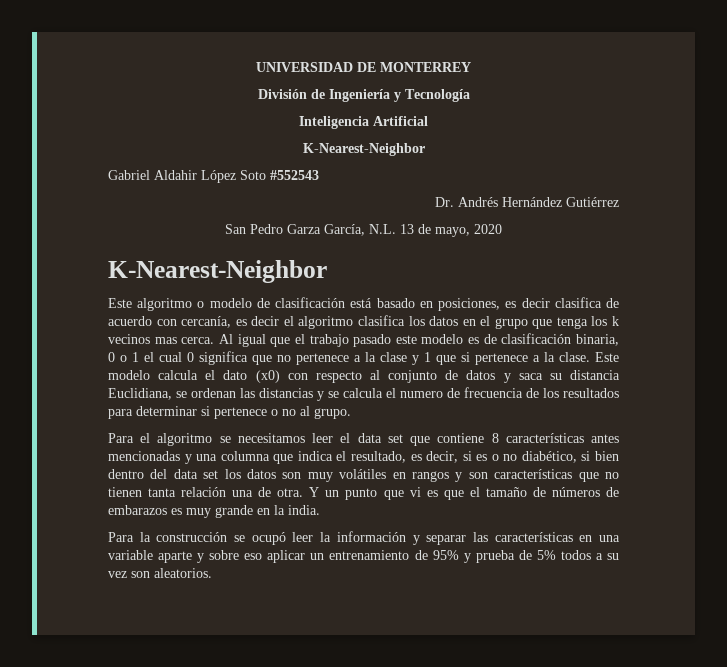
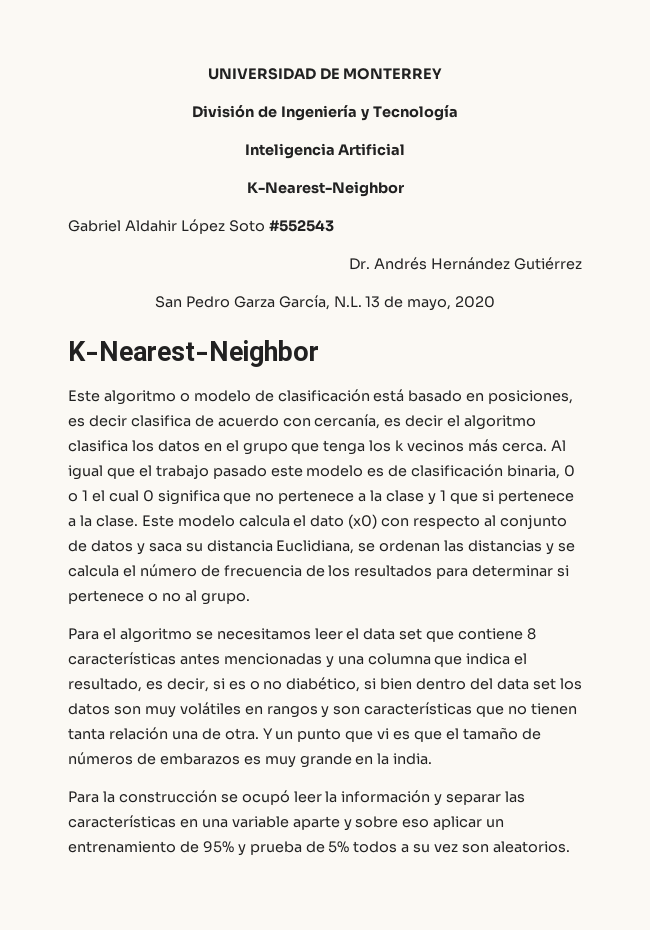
[154,337,177,344] mas -> [468,439,499,452] más
[400,391,443,398] numero -> [139,564,197,577] número

